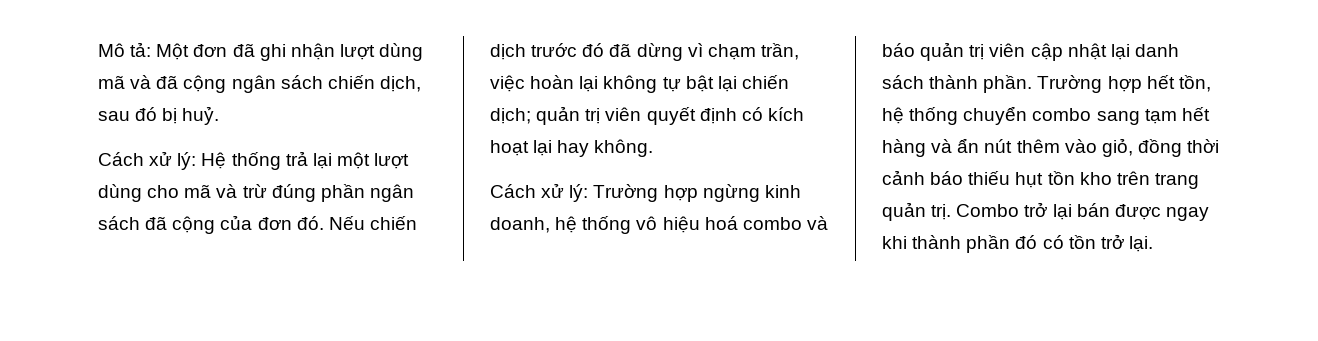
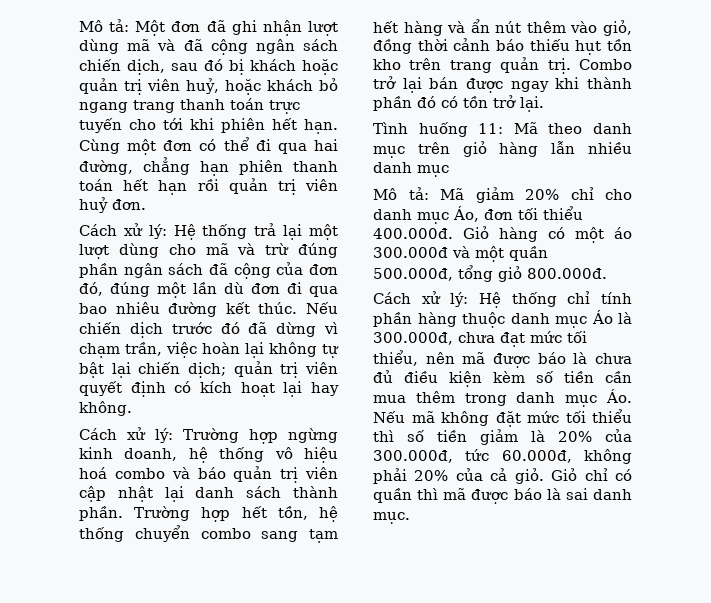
[182,106,220,125] huỷ. -> [250,59,338,75] [79,78,338,95] [79,98,300,114] [79,118,338,134] [79,137,338,155] [79,157,338,176] [79,178,338,195] [79,197,146,213] khách hoặc quản trị viên huỷ, hoặc khách bỏ ngang trang thanh toán trực tuyến cho tới khi phiên hết hạn. Cùng một đơn có thể đi qua hai đường, chẳng hạn phiên thanh toán hết hạn rồi quản trị viên huỷ đơn.
[296,216,324,230] đó. -> [79,282,338,298] [79,302,298,317] đó, đúng một lần dù đơn đi qua bao nhiêu đường kết thúc.
(1153, 244) none -> [373,122,632,137] [373,141,632,158] [373,162,449,177] [373,187,632,203] [373,206,583,224] [373,226,632,243] [373,246,548,262] [373,265,607,282] [373,291,632,308] [373,310,632,328] [373,331,587,347] [373,350,632,368] [373,370,632,387] [373,389,632,407] [373,409,632,427] [373,429,632,445] [373,449,632,464] [373,468,632,484] [373,488,632,504] [373,512,410,524] // Tình huống 11: Mã theo danh mục trên giỏ hàng lẫn nhiều danh mục // Mô tả: Mã giảm 20% chỉ cho danh mục Áo, đơn tối thiểu 400.000đ. Giỏ hàng có một áo 300.000đ và một quần 500.000đ, tổng giỏ 800.000đ. // Cách xử lý: Hệ thống chỉ tính phần hàng thuộc danh mục Áo là 300.000đ, chưa đạt mức tối thiểu, nên mã được báo là chưa đủ điều kiện kèm số tiền cần mua thêm trong danh mục Áo. Nếu mã không đặt mức tối thiểu thì số tiền giảm là 20% của 300.000đ, tức 60.000đ, không phải 20% của cả giỏ. Giỏ chỉ có quần thì mã được báo là sai danh mục.

